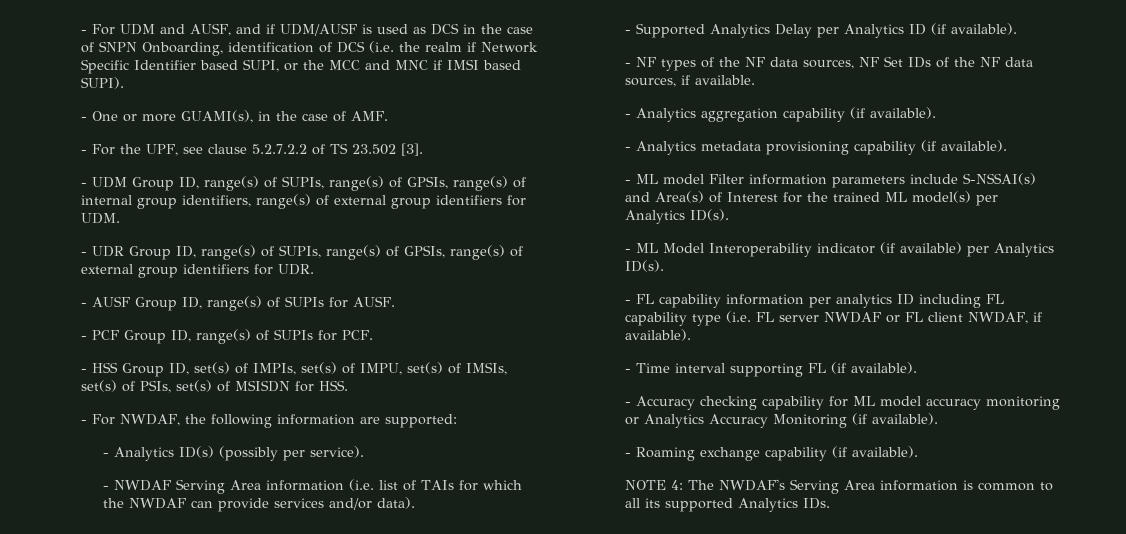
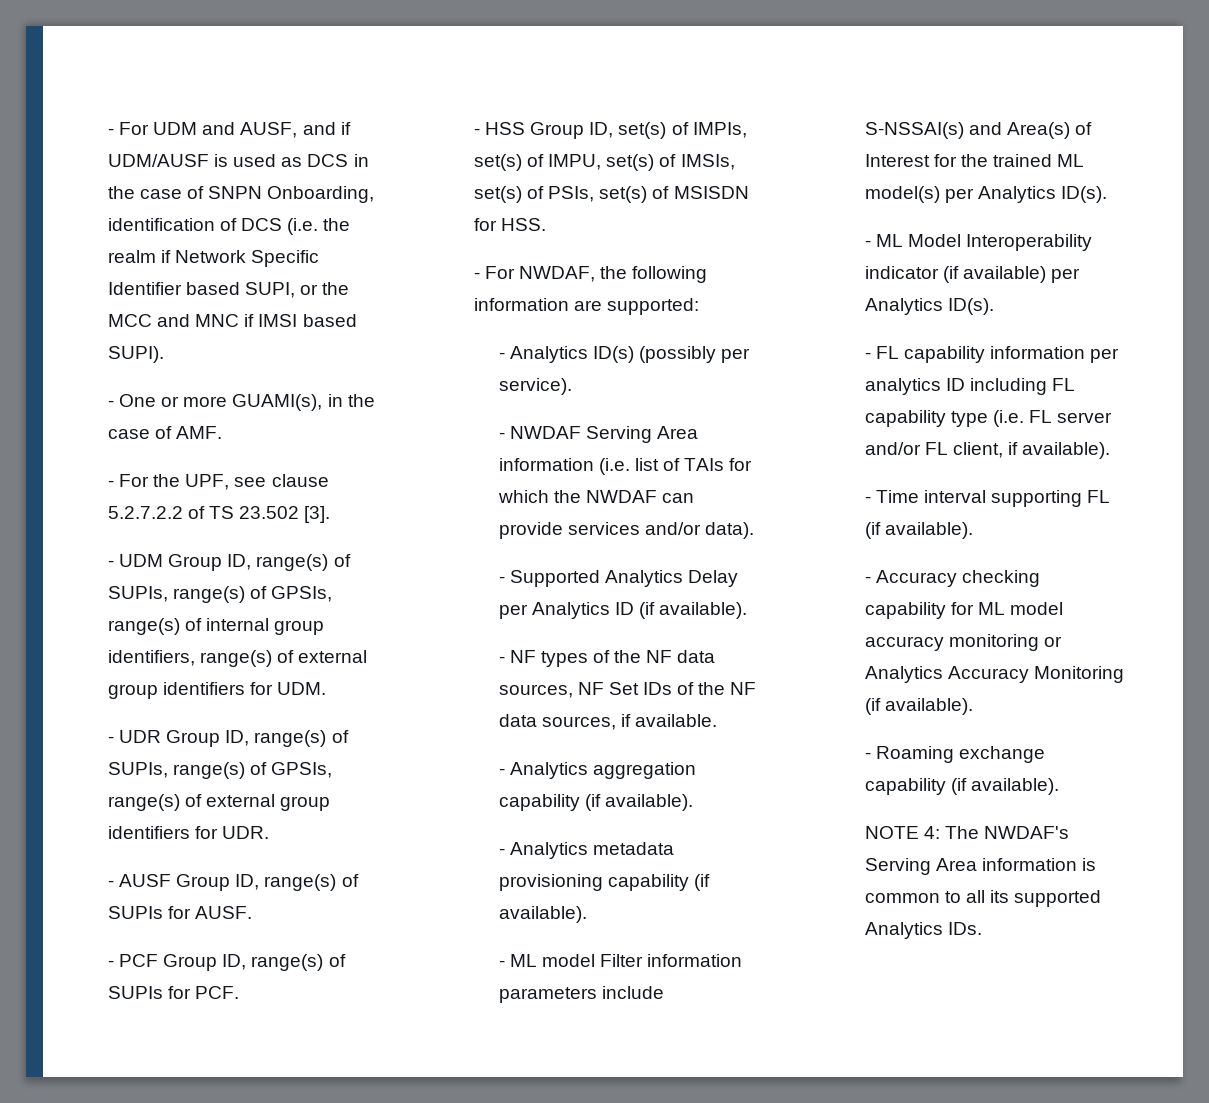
[824,312,1029,324] NWDAF or FL client NWDAF, -> [864,442,1003,458] and/or FL client,

